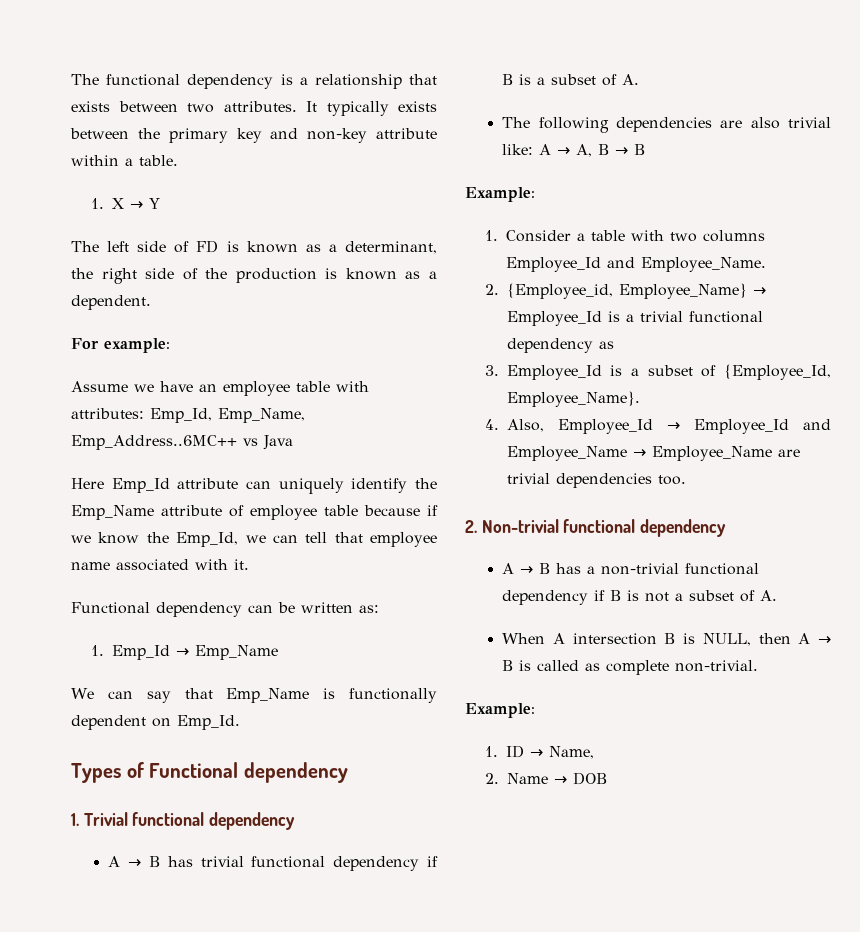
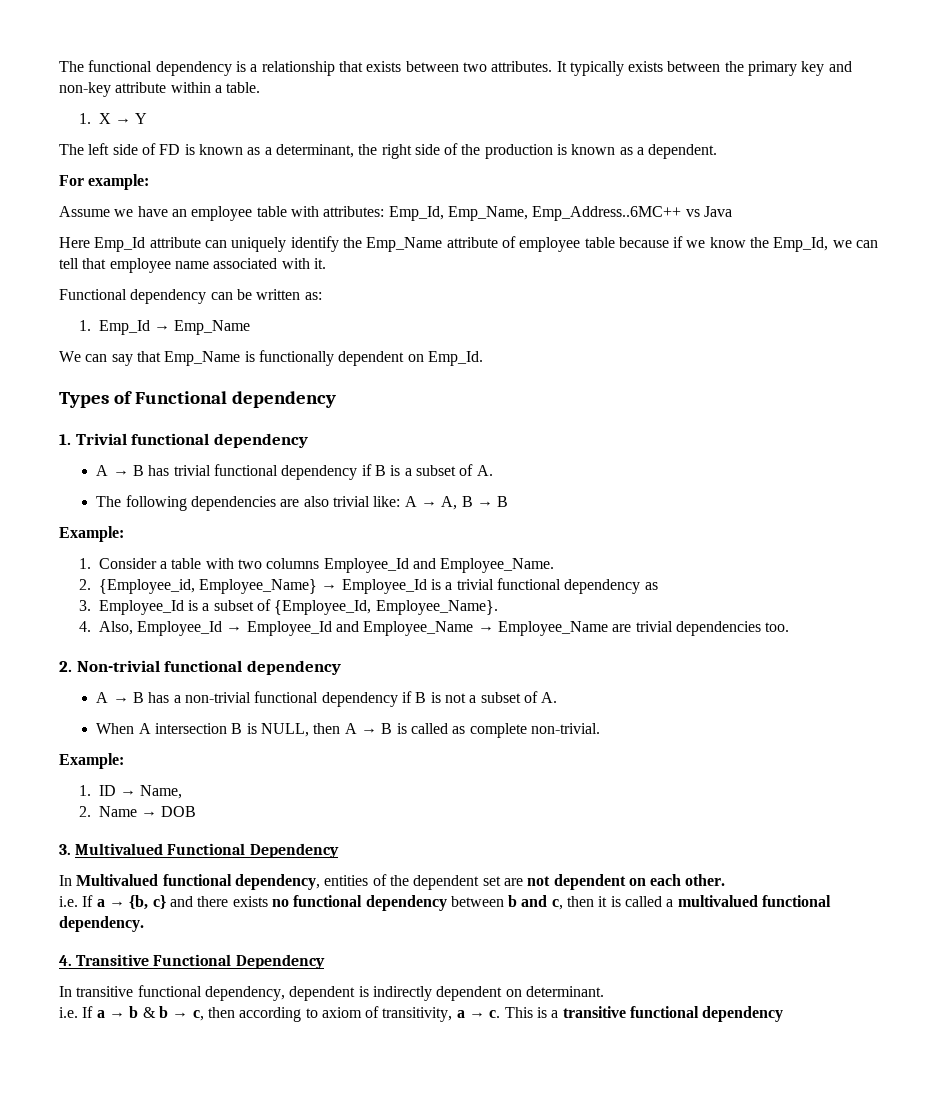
(607, 778) none -> [59,843,339,858] [59,874,726,890] [59,895,832,911] [59,916,144,932] [59,954,325,969] [59,985,604,1001] [59,1006,784,1022] // 3. Multivalued Functional Dependency // In Multivalued functional dependency, entities of the dependent set are not dependent on each other. // i.e. If a → {b, c} and there exists no functional dependency between b and c, then it is called a multivalued functional dependency. // 4. Transitive Functional Dependency // In transitive functional dependency, dependent is indirectly dependent on determinant. // i.e. If a → b & b → c, then according to axiom of transitivity, a → c. This is a transitive functional dependency

